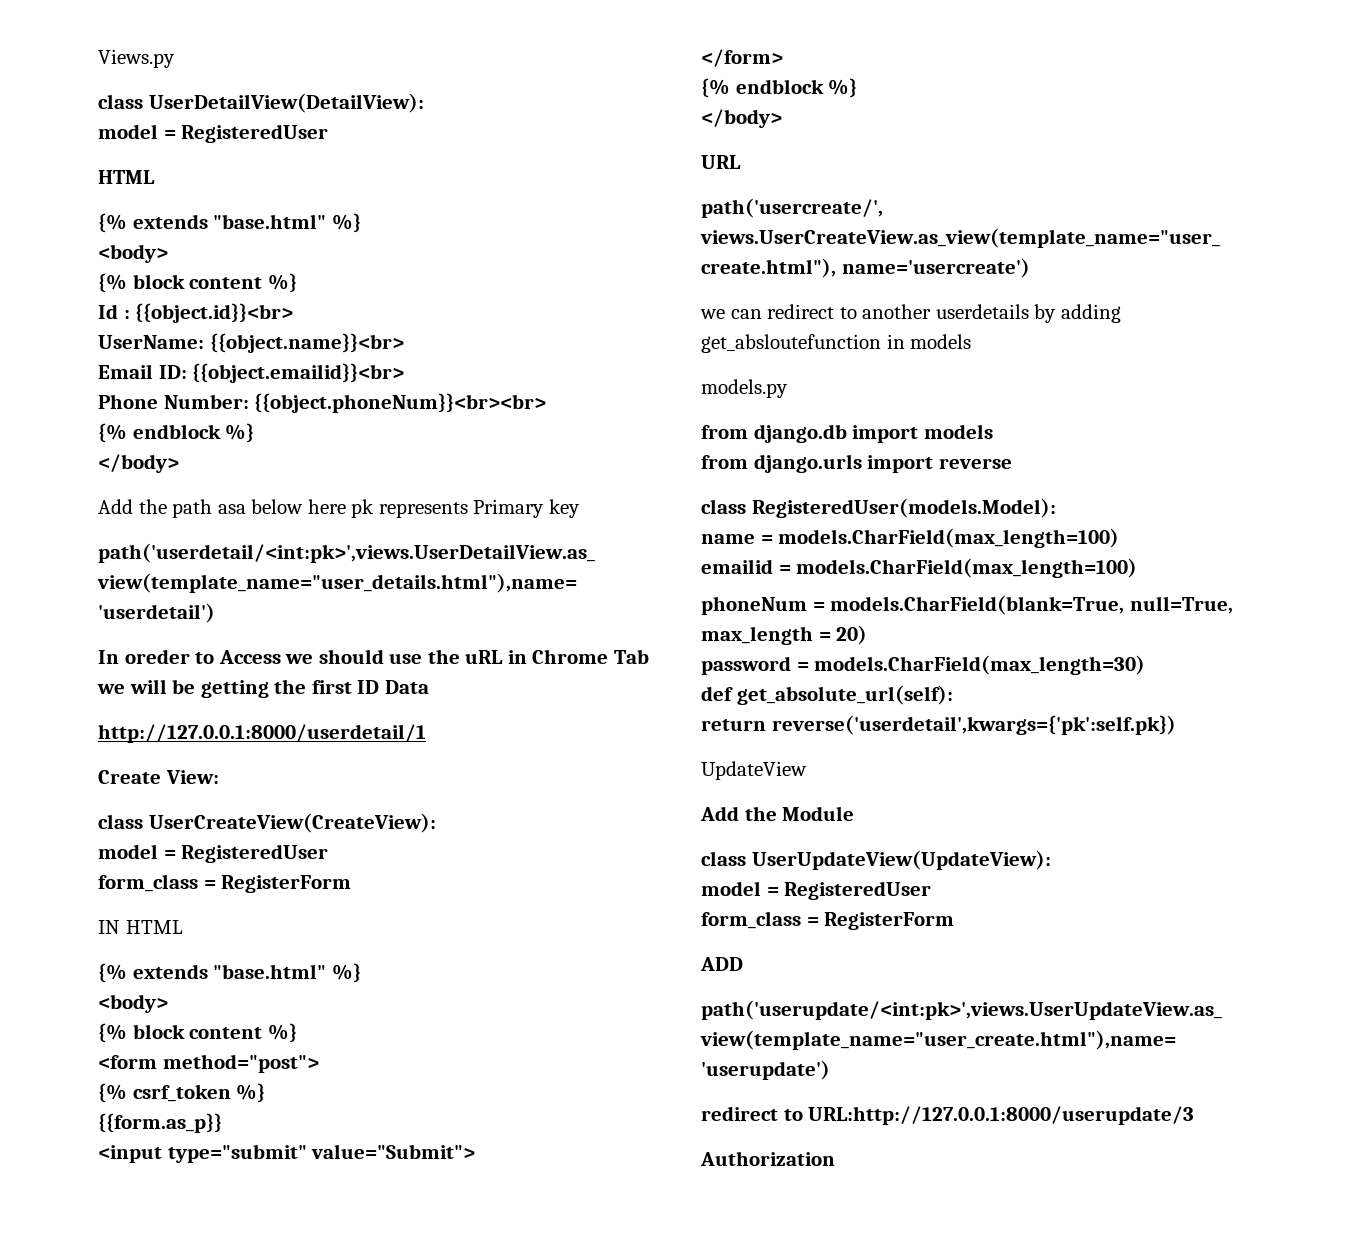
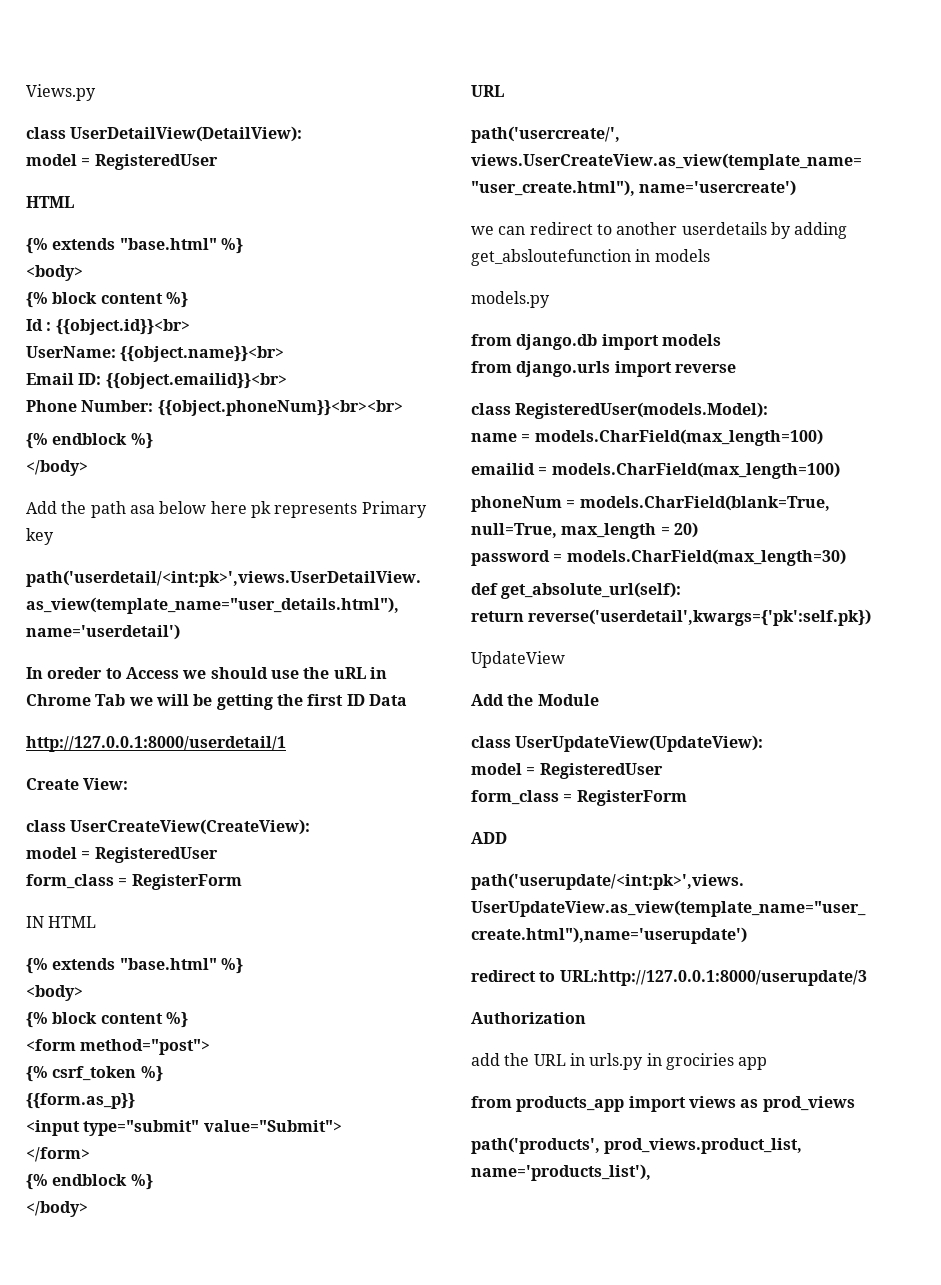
(835, 1158) none -> [471,1053,768,1070] [471,1096,855,1112] [471,1137,803,1154] [471,1164,651,1181] // add the URL in urls.py in grociries app // from products_app import views as prod_views // path('products', prod_views.product_list, name='products_list'),

